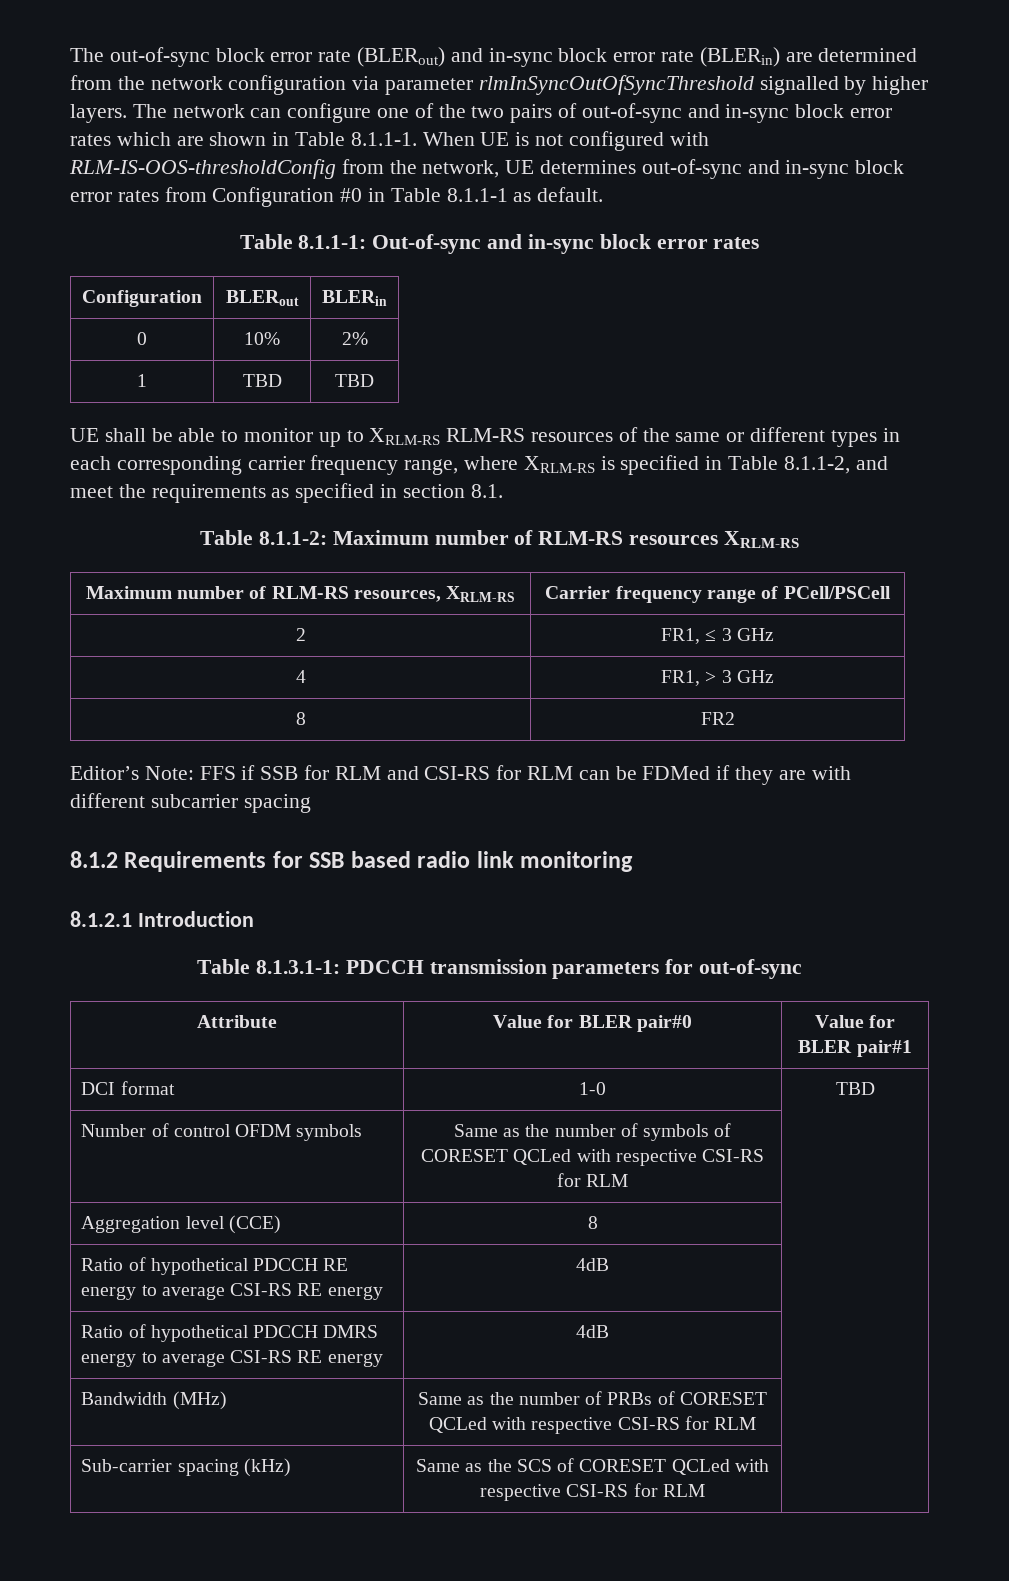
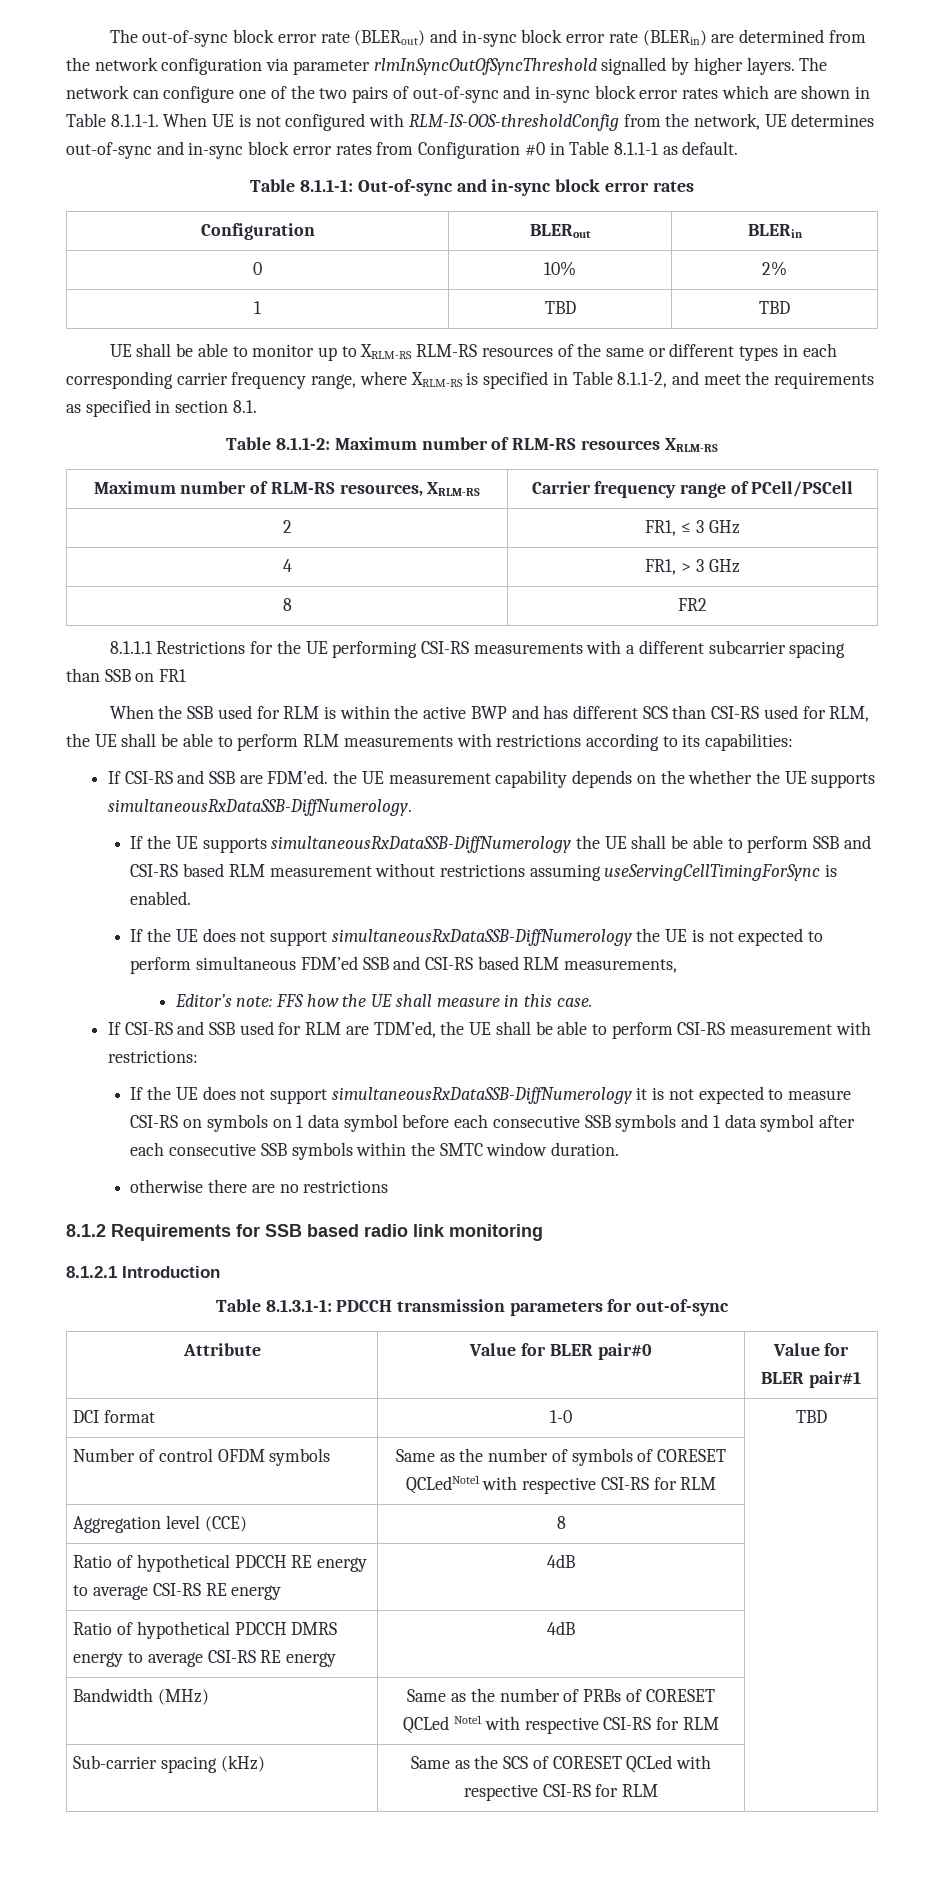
[70,765,851,785] [70,793,311,813] Editor’s Note: FFS if SSB for RLM and CSI-RS for RLM can be FDMed if they are with different subcarrier spacing -> [109,640,846,658] [66,668,187,682] [109,705,870,722] [66,733,794,751] [107,770,876,788] [107,799,412,816] [130,835,871,853] [130,863,838,881] [130,891,192,905] [130,928,824,946] [130,956,678,974] [174,994,592,1007] [107,1021,871,1039] [107,1050,198,1063] [130,1086,852,1104] [130,1114,855,1132] [130,1142,620,1160] [130,1179,389,1193] 8.1.1.1 Restrictions for the UE performing CSI-RS measurements with a different subcarrier spacing than SSB on FR1 // When the SSB used for RLM is within the active BWP and has different SCS than CSI-RS used for RLM, the UE shall be able to perform RLM measurements with restrictions according to its capabilities: // If CSI-RS and SSB are FDM’ed. the UE measurement capability depends on the whether the UE supports simultaneousRxDataSSB-DiffNumerology. // If the UE supports simultaneousRxDataSSB-DiffNumerology the UE shall be able to perform SSB and CSI-RS based RLM measurement without restrictions assuming useServingCellTimingForSync is enabled. // If the UE does not support simultaneousRxDataSSB-DiffNumerology the UE is not expected to perform simultaneous FDM’ed SSB and CSI-RS based RLM measurements, // Editor’s note: FFS how the UE shall measure in this case. // If CSI-RS and SSB used for RLM are TDM’ed, the UE shall be able to perform CSI-RS measurement with restrictions: // If the UE does not support simultaneousRxDataSSB-DiffNumerology it is not expected to measure CSI-RS on symbols on 1 data symbol before each consecutive SSB symbols and 1 data symbol after each consecutive SSB symbols within the SMTC window duration. // otherwise there are no restrictions
[513,1149,572,1165] QCLed -> [405,1475,480,1494] QCLedNote1
(487, 1425) none -> [454,1715,483,1724] Note1

